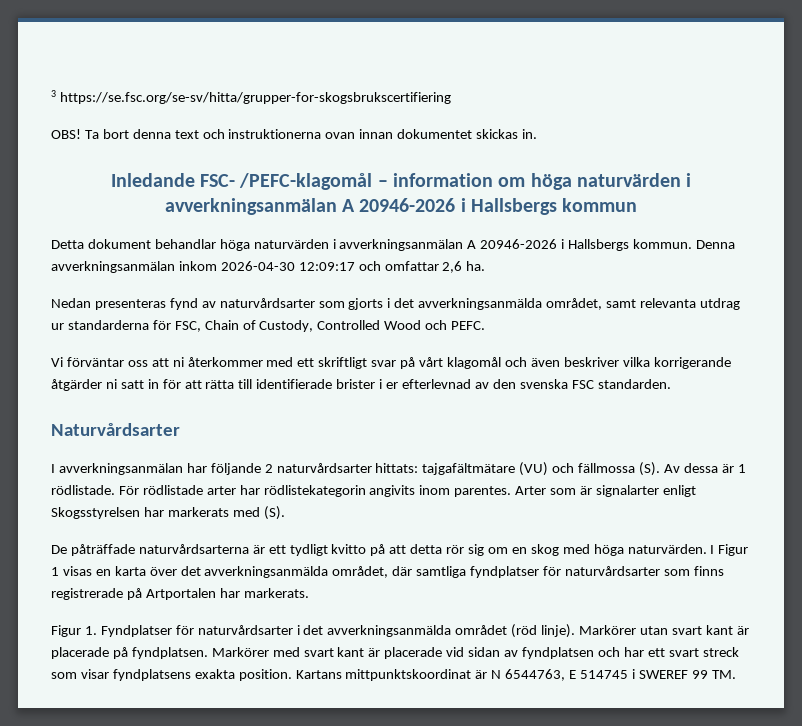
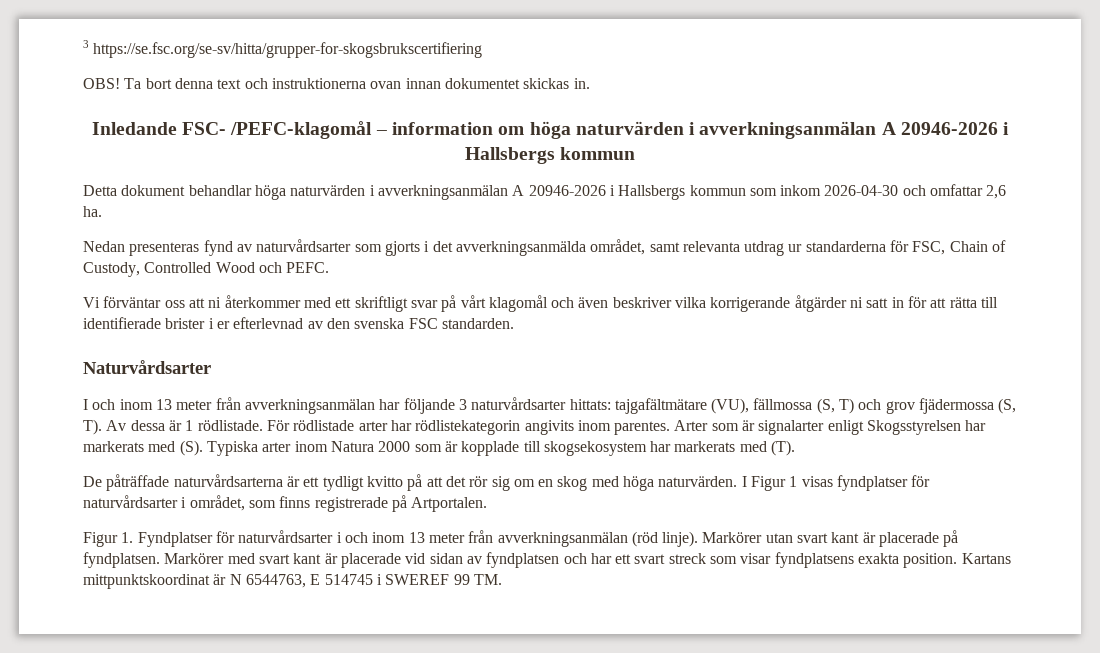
[633,239,735,249] [51,261,175,273] kommun. Denna avverkningsanmälan -> [689,185,777,196] kommun som
[298,262,355,271] 12:09:17 -> (899, 190) none
(55, 468) none -> [92,397,241,410] och inom 13 meter från
[264,464,273,473] 2 -> [458,399,467,410] 3
[519,462,661,476] (VU) och fällmossa (S). -> [711,398,1017,414] [83,419,102,435] (VU), fällmossa (S, T) och grov fjädermossa (S, T).
(285, 513) none -> [206,440,796,456] Typiska arter inom Natura 2000 som är kopplade till skogsekosystem har markerats med (T).
[410,544,443,554] detta -> [445,476,466,487] det
[95,566,467,578] en karta över det avverkningsanmälda området, där samtliga -> (833, 481) none
(660, 571) none -> [181,495,245,511] i området,
[145,588,309,600] Artportalen har markerats. -> [411,497,488,512] Artportalen.
[303,625,508,637] det avverkningsanmälda området -> [344,530,628,547] och inom 13 meter från avverkningsanmälan

